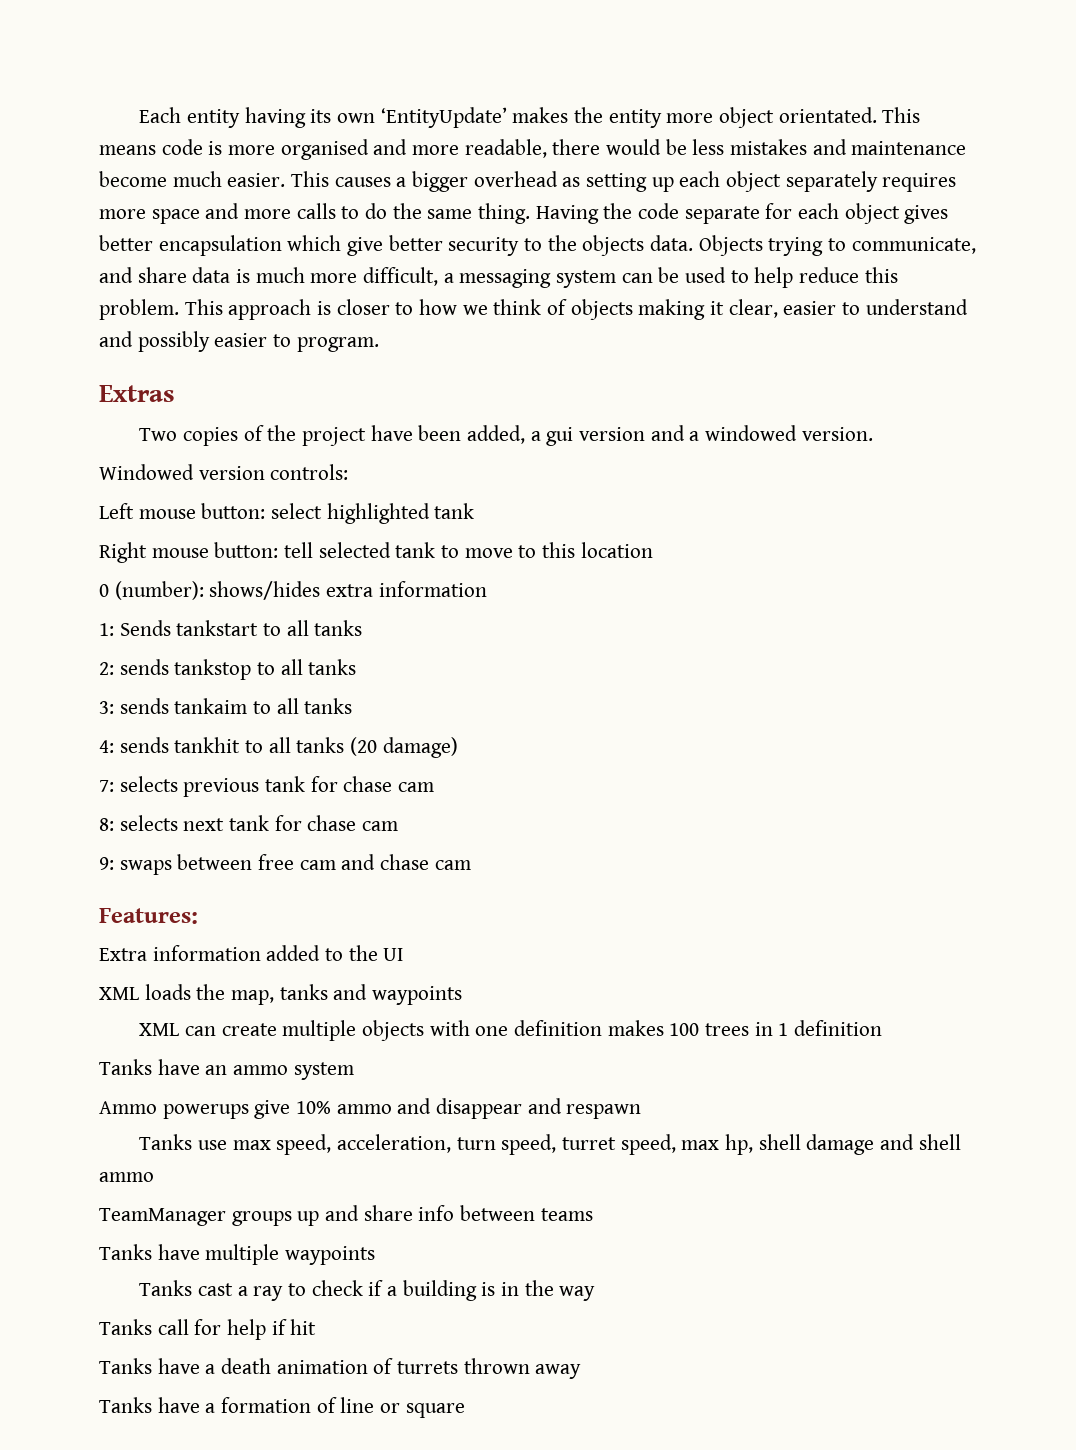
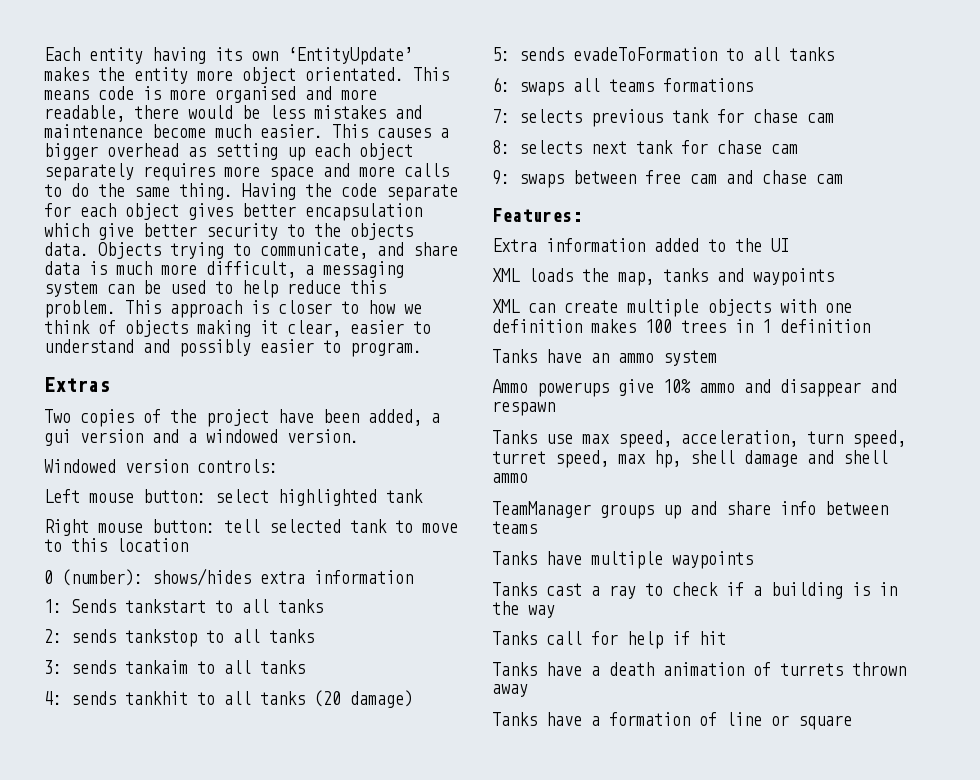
(458, 747) none -> [492,47,834,61] [492,77,753,96] // 5: sends evadeToFormation to all tanks // 6: swaps all teams formations

